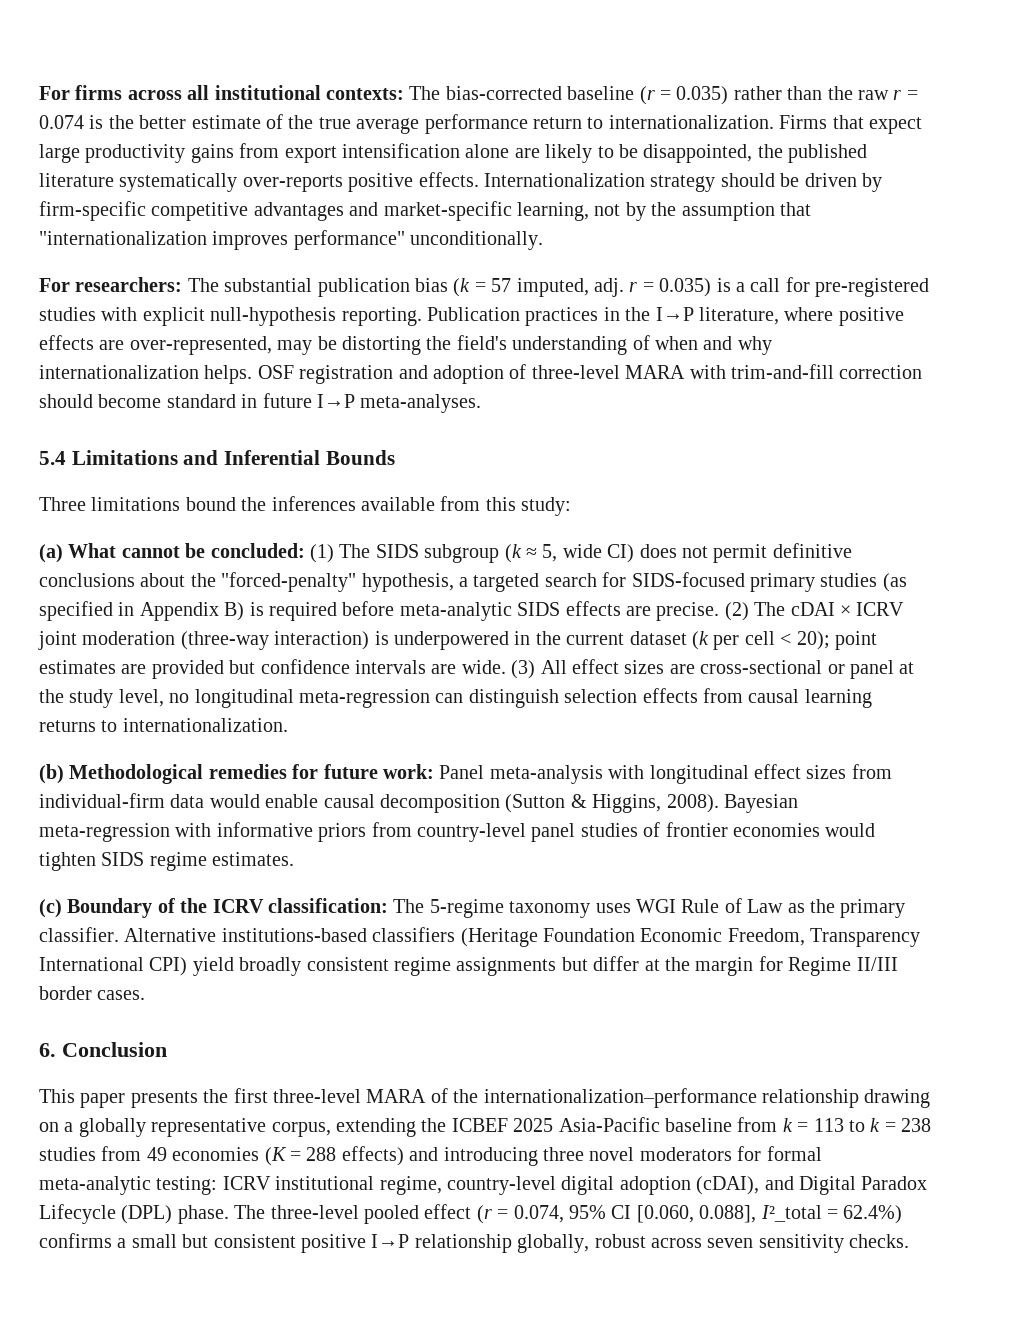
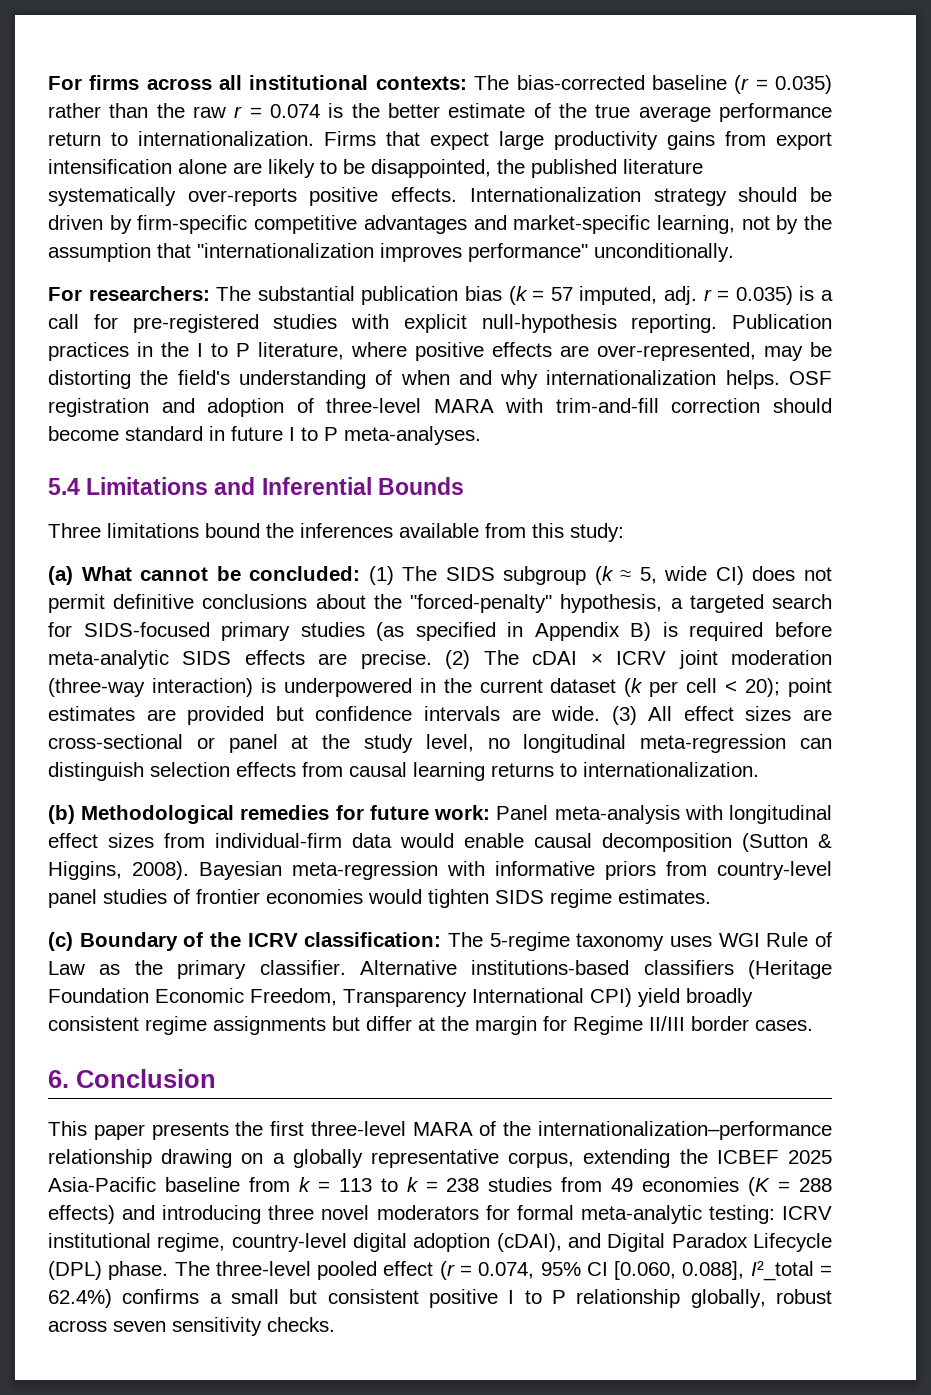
[655,307,694,321] I→P -> [197,343,250,357] I to P
[317,394,355,408] I→P -> [289,427,338,441] I to P
[371,1234,410,1248] I→P -> [508,1290,566,1304] I to P

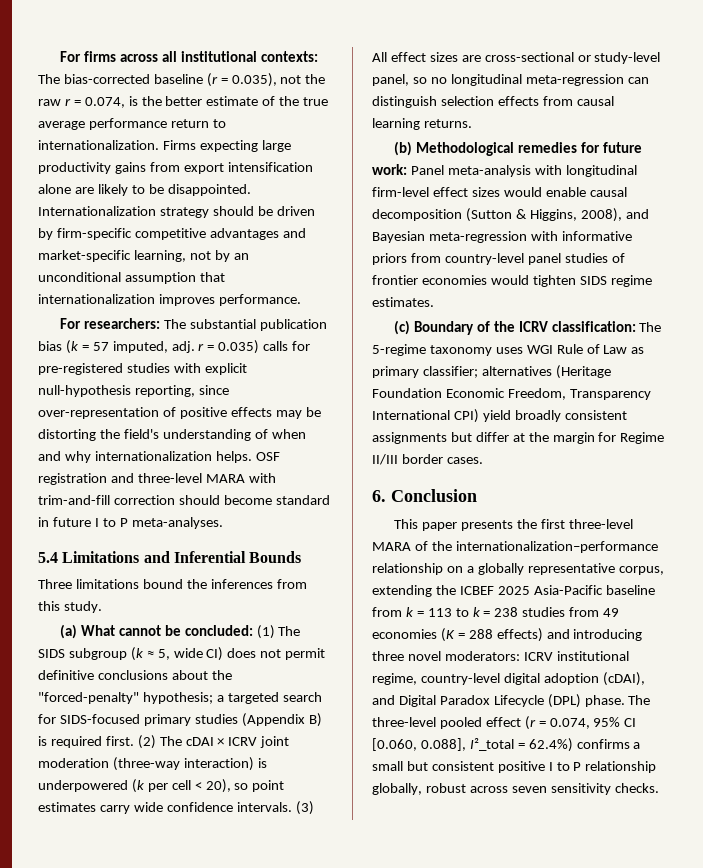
[775,75,833,94] [48,103,149,118] 0.035) rather than -> [231,73,302,87] 0.035), not
[270,104,321,118] 0.074 -> [84,97,125,108] 0.074,
[386,131,489,150] that expect -> [199,140,258,152] expecting
[371,159,703,178] [48,187,458,206] disappointed, the published literature systematically over-reports positive effects. -> [167,184,251,196] disappointed.
[804,215,833,230] [48,243,734,262] the assumption that "internationalization improves performance" unconditionally. -> [233,253,249,260] [38,272,225,284] [38,294,301,306] an unconditional assumption that internationalization improves performance.
[799,286,834,301] [48,314,79,329] is a call -> [263,341,289,351] calls
[631,314,832,333] [48,342,756,361] reporting. Publication practices in the I to P literature, where positive effects are over-represented, -> [134,385,229,397] [38,407,272,419] reporting, since over-representation of positive effects
[207,398,314,417] adoption of -> (134, 478) none
[399,523,479,538] available -> (273, 584) none
[570,523,624,542] study: -> [63,601,102,613] study.
[560,594,663,613] hypothesis, -> [142,692,213,704] hypothesis;
[376,622,832,641] [48,650,432,669] (as specified in Appendix B) is required before meta-analytic SIDS effects are precise. -> [241,713,322,727] [38,736,134,748] (Appendix B) is required first.
[419,678,832,697] [48,706,601,725] in the current dataset (k per cell < 20); point estimates are provided but confidence intervals are wide. -> [131,779,285,793] [38,802,292,814] (k per cell < 20), so point estimates carry wide confidence intervals.
[228,734,474,753] panel at the study level, -> [594,52,661,64] [372,74,427,86] study-level panel, so
[491,762,759,777] returns to internationalization. -> [423,119,472,128] returns.
[48,833,392,848] effect sizes from individual-firm data -> [372,187,500,197] firm-level effect sizes
[132,861,189,880] 2008). -> [580,208,649,222] 2008), and
[134,960,734,979] the primary classifier. Alternative institutions-based classifiers -> [372,366,552,378] primary classifier; alternatives
[145,1016,207,1035] regime -> (627, 415) none
[161,1149,233,1168] drawing -> (443, 569) none
[376,1205,775,1224] moderators for formal meta-analytic testing: -> [444,651,520,661] moderators:

